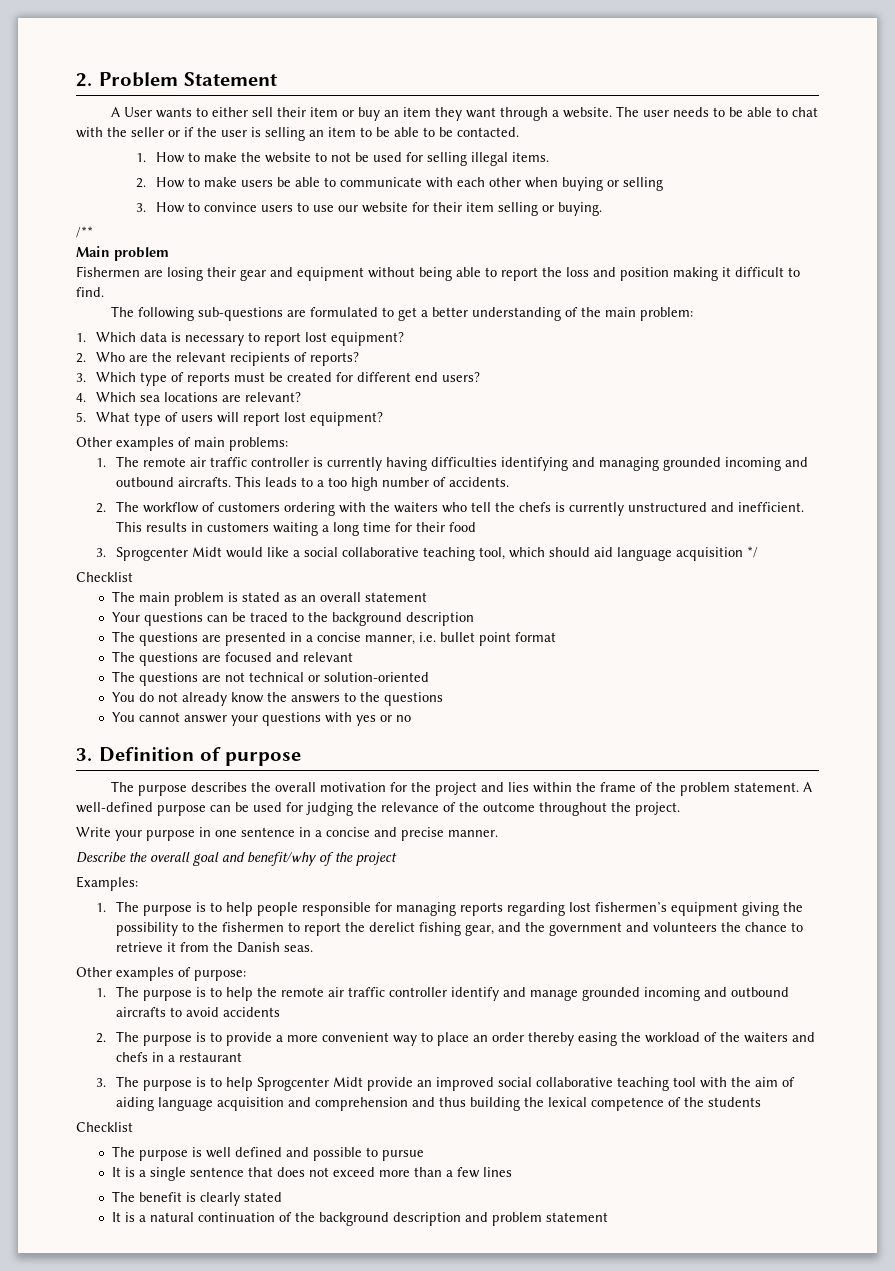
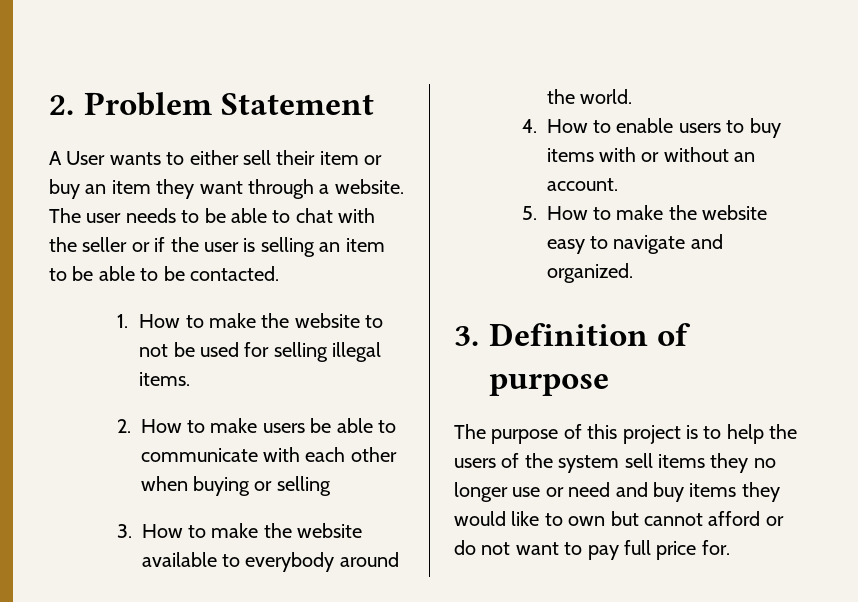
[204,202,603,216] [76,226,93,238] [76,246,169,261] [76,266,800,281] [76,287,104,297] [111,306,694,321] [76,332,405,346] [76,352,360,366] [76,372,481,386] [76,392,302,402] [76,412,384,426] [76,437,288,451] [96,456,809,471] [116,476,510,491] [96,501,805,516] [116,521,477,536] [96,546,759,561] [76,572,133,582] [111,591,427,606] [111,612,474,626] [111,631,556,646] [111,651,353,666] [111,671,429,686] [111,692,443,706] [111,712,411,726] convince users to use our website for their item selling or buying. // /** // Main problem // Fishermen are losing their gear and equipment without being able to report the loss and position making it difficult to find. // The following sub-questions are formulated to get a better understanding of the main problem: // 1. Which data is necessary to report lost equipment? // 2. Who are the relevant recipients of reports? // 3. Which type of reports must be created for different end users? // 4. Which sea locations are relevant? // 5. What type of users will report lost equipment? // Other examples of main problems: // 1. The remote air traffic controller is currently having difficulties identifying and managing grounded incoming and outbound aircrafts. This leads to a too high number of accidents. // 2. The workflow of customers ordering with the waiters who tell the chefs is currently unstructured and inefficient. This results in customers waiting a long time for their food // 3. Sprogcenter Midt would like a social collaborative teaching tool, which should aid language acquisition */ // Checklist // The main problem is stated as an overall statement // Your questions can be traced to the background description // The questions are presented in a concise manner, i.e. bullet point format // The questions are focused and relevant // The questions are not technical or solution-oriented // You do not already know the answers to the questions // You cannot answer your questions with yes or no -> [211,523,363,538] [141,552,399,572] [546,89,632,104] [521,118,781,138] [546,147,756,162] [546,178,618,191] [521,205,768,220] [546,234,723,254] [546,263,633,283] make the website available to everybody around the world. // 4. How to enable users to buy items with or without an account. // 5. How to make the website easy to navigate and organized.
[191,782,813,796] [76,802,680,816] [76,827,498,841] [76,852,397,866] [76,876,138,891] [96,901,804,916] [116,922,804,936] [116,942,314,953] [76,967,246,981] [96,986,790,1001] [116,1007,281,1017] [96,1031,816,1046] [116,1052,243,1062] [96,1076,796,1091] [116,1097,762,1111] [76,1122,133,1132] [111,1146,424,1161] [111,1167,512,1181] [111,1191,282,1206] [111,1212,608,1226] describes the overall motivation for the project and lies within the frame of the problem statement. A well-defined purpose can be used for judging the relevance of the outcome throughout the project. // Write your purpose in one sentence in a concise and precise manner. // Describe the overall goal and benefit/why of the project // Examples: // 1. The purpose is to help people responsible for managing reports regarding lost fishermen’s equipment giving the possibility to the fishermen to report the derelict fishing gear, and the government and volunteers the chance to retrieve it from the Danish seas. // Other examples of purpose: // 1. The purpose is to help the remote air traffic controller identify and manage grounded incoming and outbound aircrafts to avoid accidents // 2. The purpose is to provide a more convenient way to place an order thereby easing the workload of the waiters and chefs in a restaurant // 3. The purpose is to help Sprogcenter Midt provide an improved social collaborative teaching tool with the aim of aiding language acquisition and comprehension and thus building the lexical competence of the students // Checklist // The purpose is well defined and possible to pursue // It is a single sentence that does not exceed more than a few lines // The benefit is clearly stated // It is a natural continuation of the background description and problem statement -> [563,424,798,444] [454,453,776,473] [454,482,780,502] [454,511,784,526] [454,540,730,560] of this project is to help the users of the system sell items they no longer use or need and buy items they would like to own but cannot afford or do not want to pay full price for.

